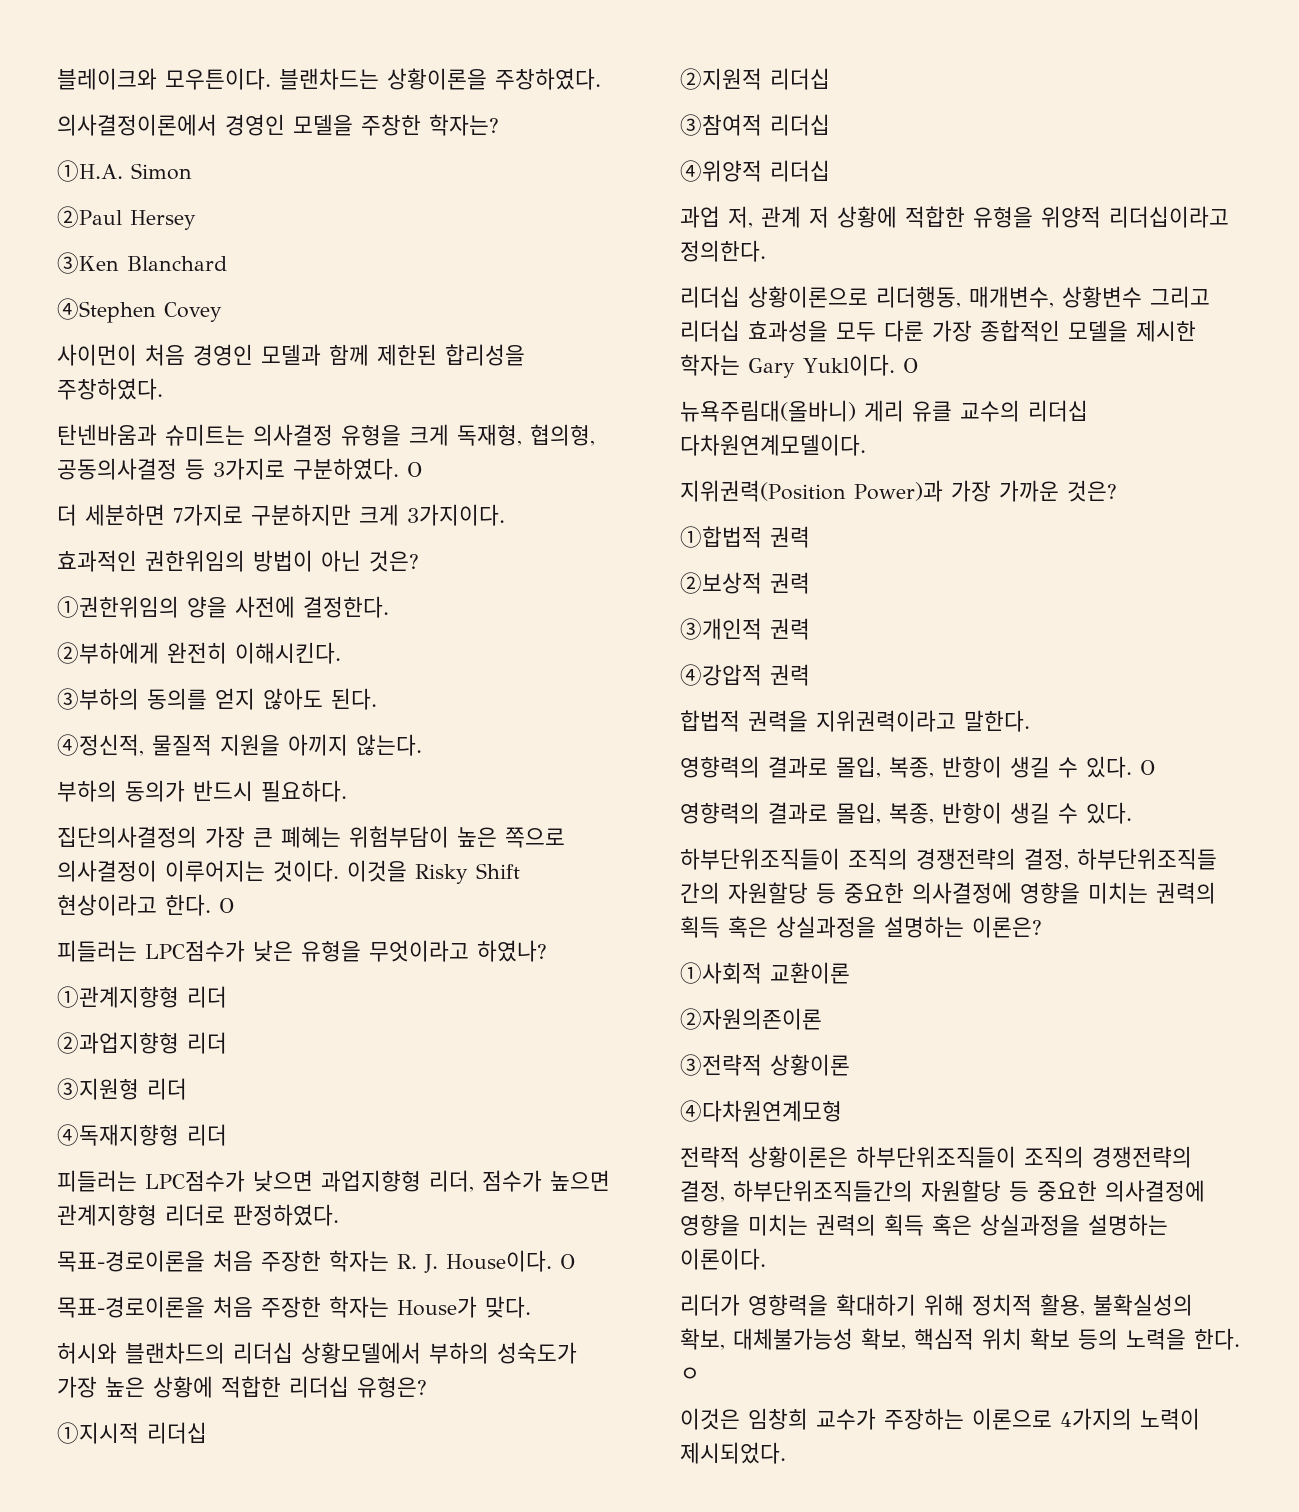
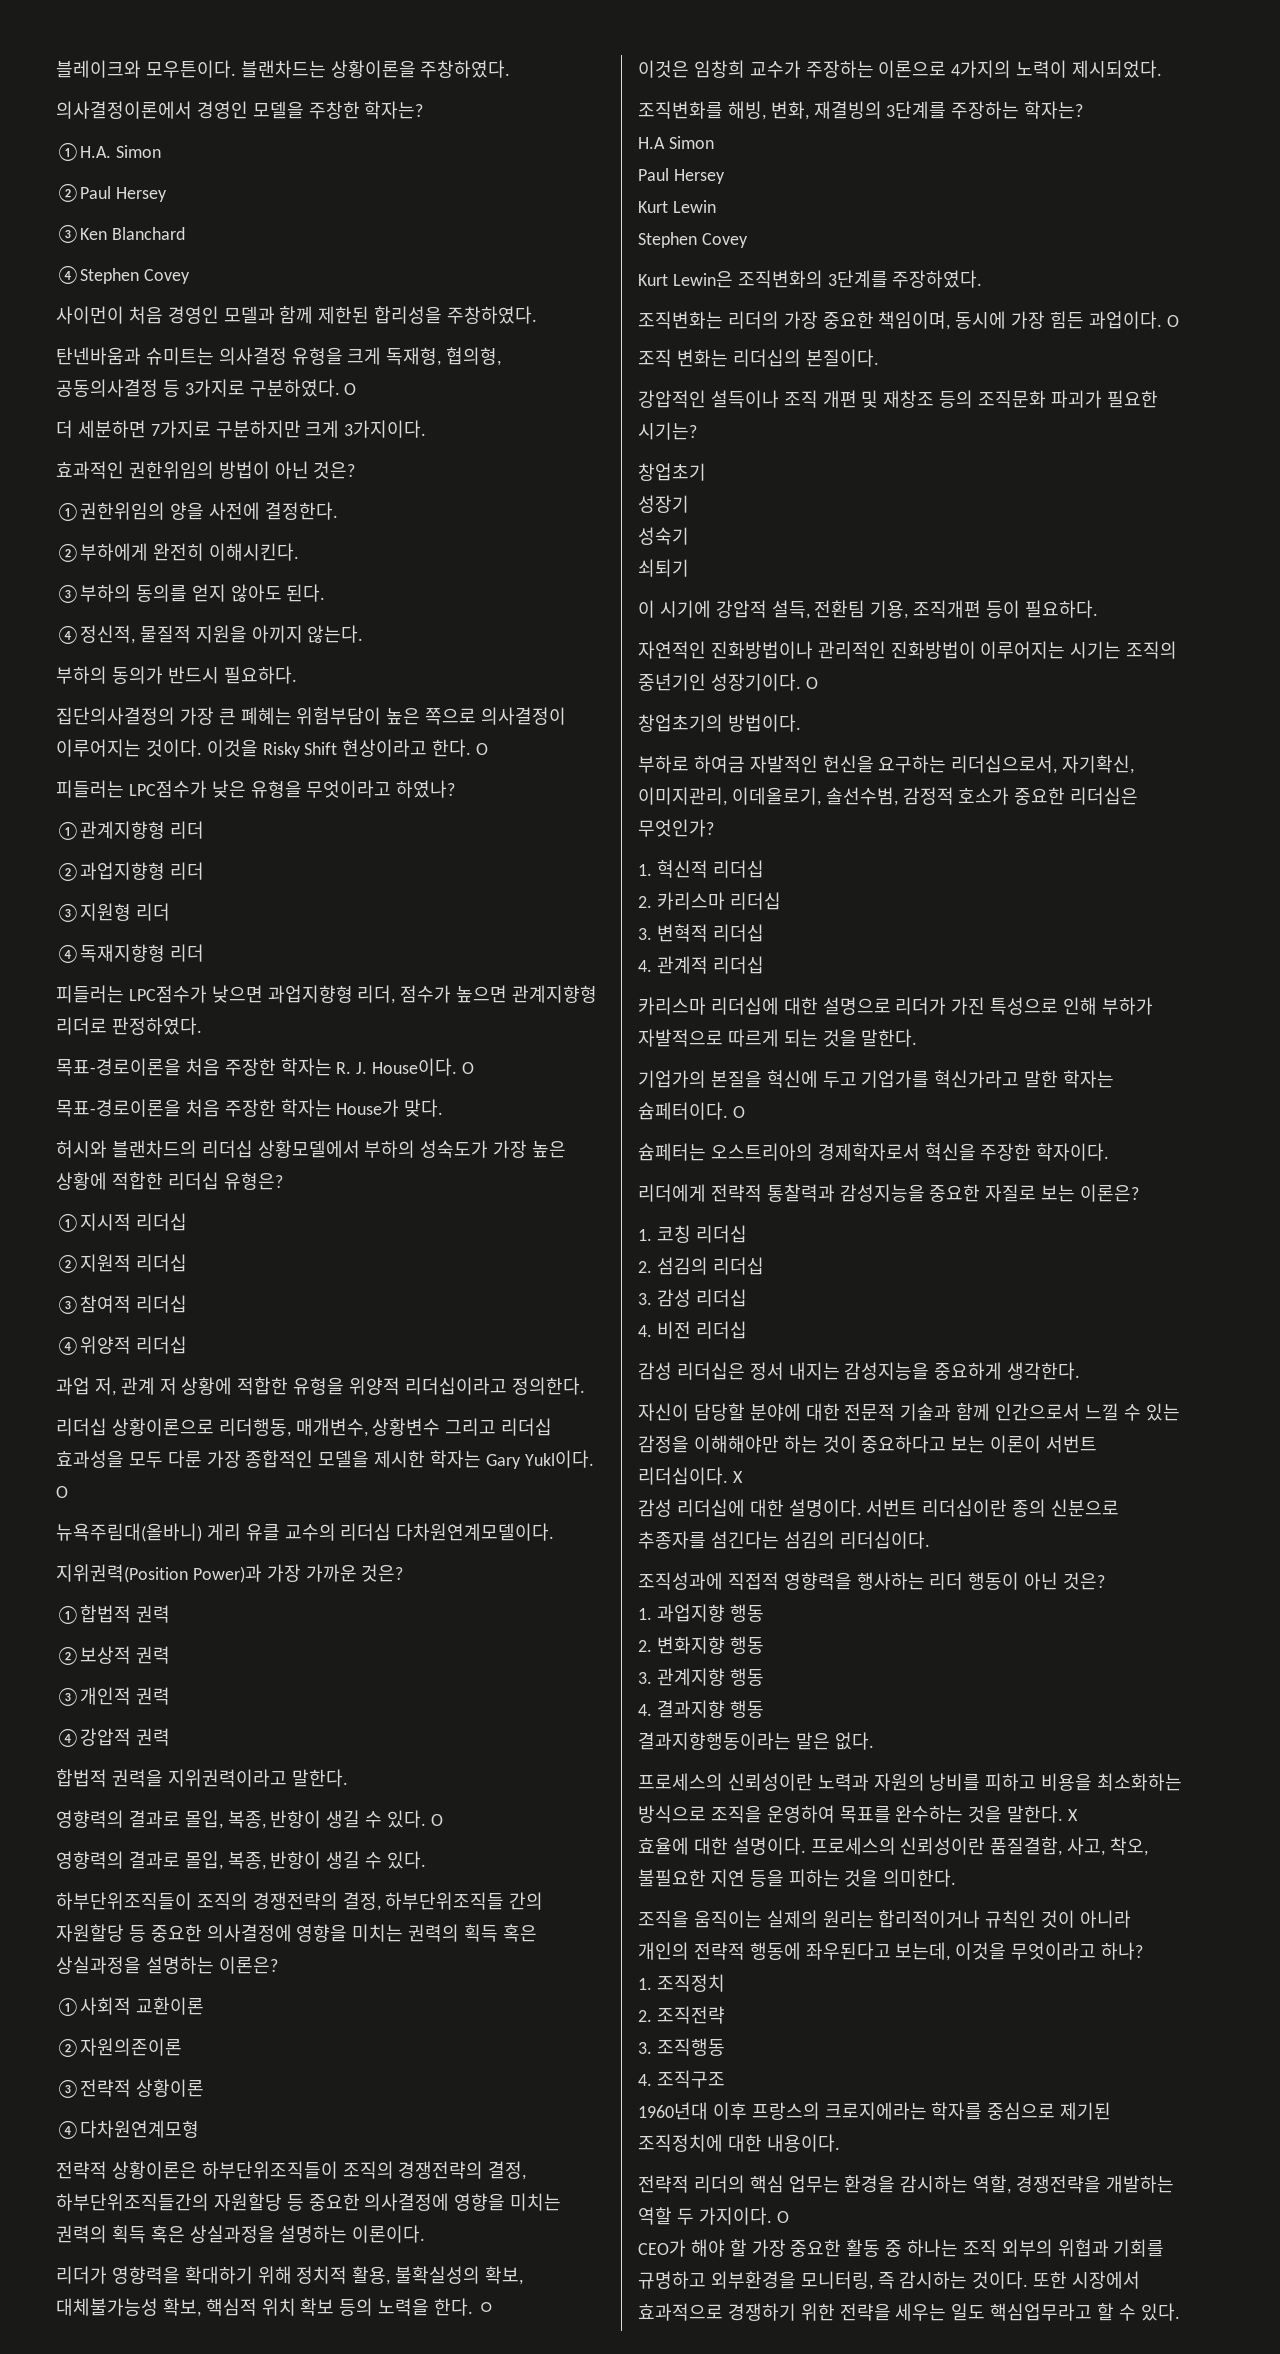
(786, 1453) none -> [638,101,1084,120] [638,136,714,149] [638,168,725,184] [638,200,716,213] [638,232,748,248] [638,270,983,288] [638,311,1179,330] [638,349,879,367] [638,390,1158,408] [638,422,697,440] [638,463,706,481] [638,495,689,513] [638,527,689,545] [638,559,689,577] [638,600,1098,619] [638,641,1178,659] [638,673,818,691] [638,714,801,732] [638,755,1135,774] [638,787,1139,806] [638,819,714,837] [638,860,764,878] [638,892,781,910] [638,924,764,942] [638,956,764,974] [638,997,1153,1015] [638,1029,918,1047] [638,1070,1115,1088] [638,1102,745,1120] [638,1143,1110,1161] [638,1184,1140,1202] [638,1225,747,1243] [638,1257,764,1275] [638,1289,747,1307] [638,1321,747,1339] [638,1362,1081,1380] [638,1403,1180,1421] [638,1435,1098,1453] [638,1467,743,1485] [638,1499,1120,1517] [638,1531,930,1549] [638,1572,1106,1590] [638,1604,764,1622] [638,1636,764,1654] [638,1668,764,1686] [638,1700,764,1718] [638,1732,874,1750] [638,1773,1183,1791] [638,1805,1079,1823] [638,1837,1149,1856] [638,1869,957,1887] [638,1910,1132,1928] [638,1942,1144,1961] [638,1974,725,1992] [638,2006,725,2024] [638,2038,725,2056] [638,2070,725,2088] [638,2102,1112,2120] [638,2134,840,2152] [638,2175,1174,2194] [638,2207,789,2225] [638,2239,1165,2257] [638,2271,1141,2290] [638,2303,1180,2321] // 조직변화를 해빙, 변화, 재결빙의 3단계를 주장하는 학자는? // H.A Simon // Paul Hersey // Kurt Lewin // Stephen Covey // Kurt Lewin은 조직변화의 3단계를 주장하였다. // 조직변화는 리더의 가장 중요한 책임이며, 동시에 가장 힘든 과업이다. O // 조직 변화는 리더십의 본질이다. // 강압적인 설득이나 조직 개편 및 재창조 등의 조직문화 파괴가 필요한 시기는? // 창업초기 // 성장기 // 성숙기 // 쇠퇴기 // 이 시기에 강압적 설득, 전환팀 기용, 조직개편 등이 필요하다. // 자연적인 진화방법이나 관리적인 진화방법이 이루어지는 시기는 조직의 중년기인 성장기이다. O // 창업초기의 방법이다. // 부하로 하여금 자발적인 헌신을 요구하는 리더십으로서, 자기확신, 이미지관리, 이데올로기, 솔선수범, 감정적 호소가 중요한 리더십은 무엇인가? // 1. 혁신적 리더십 // 2. 카리스마 리더십 // 3. 변혁적 리더십 // 4. 관계적 리더십 // 카리스마 리더십에 대한 설명으로 리더가 가진 특성으로 인해 부하가 자발적으로 따르게 되는 것을 말한다. // 기업가의 본질을 혁신에 두고 기업가를 혁신가라고 말한 학자는 슘페터이다. O // 슘페터는 오스트리아의 경제학자로서 혁신을 주장한 학자이다. // 리더에게 전략적 통찰력과 감성지능을 중요한 자질로 보는 이론은? // 1. 코칭 리더십 // 2. 섬김의 리더십 // 3. 감성 리더십 // 4. 비전 리더십 // 감성 리더십은 정서 내지는 감성지능을 중요하게 생각한다. // 자신이 담당할 분야에 대한 전문적 기술과 함께 인간으로서 느낄 수 있는 감정을 이해해야만 하는 것이 중요하다고 보는 이론이 서번트 리더십이다. X // 감성 리더십에 대한 설명이다. 서번트 리더십이란 종의 신분으로 추종자를 섬긴다는 섬김의 리더십이다. // 조직성과에 직접적 영향력을 행사하는 리더 행동이 아닌 것은? // 1. 과업지향 행동 // 2. 변화지향 행동 // 3. 관계지향 행동 // 4. 결과지향 행동 // 결과지향행동이라는 말은 없다. // 프로세스의 신뢰성이란 노력과 자원의 낭비를 피하고 비용을 최소화하는 방식으로 조직을 운영하여 목표를 완수하는 것을 말한다. X // 효율에 대한 설명이다. 프로세스의 신뢰성이란 품질결함, 사고, 착오, 불필요한 지연 등을 피하는 것을 의미한다. // 조직을 움직이는 실제의 원리는 합리적이거나 규칙인 것이 아니라 개인의 전략적 행동에 좌우된다고 보는데, 이것을 무엇이라고 하나? // 1. 조직정치 // 2. 조직전략 // 3. 조직행동 // 4. 조직구조 // 1960년대 이후 프랑스의 크로지에라는 학자를 중심으로 제기된 조직정치에 대한 내용이다. // 전략적 리더의 핵심 업무는 환경을 감시하는 역할, 경쟁전략을 개발하는 역할 두 가지이다. O // CEO가 해야 할 가장 중요한 활동 중 하나는 조직 외부의 위협과 기회를 규명하고 외부환경을 모니터링, 즉 감시하는 것이다. 또한 시장에서 효과적으로 경쟁하기 위한 전략을 세우는 일도 핵심업무라고 할 수 있다.

